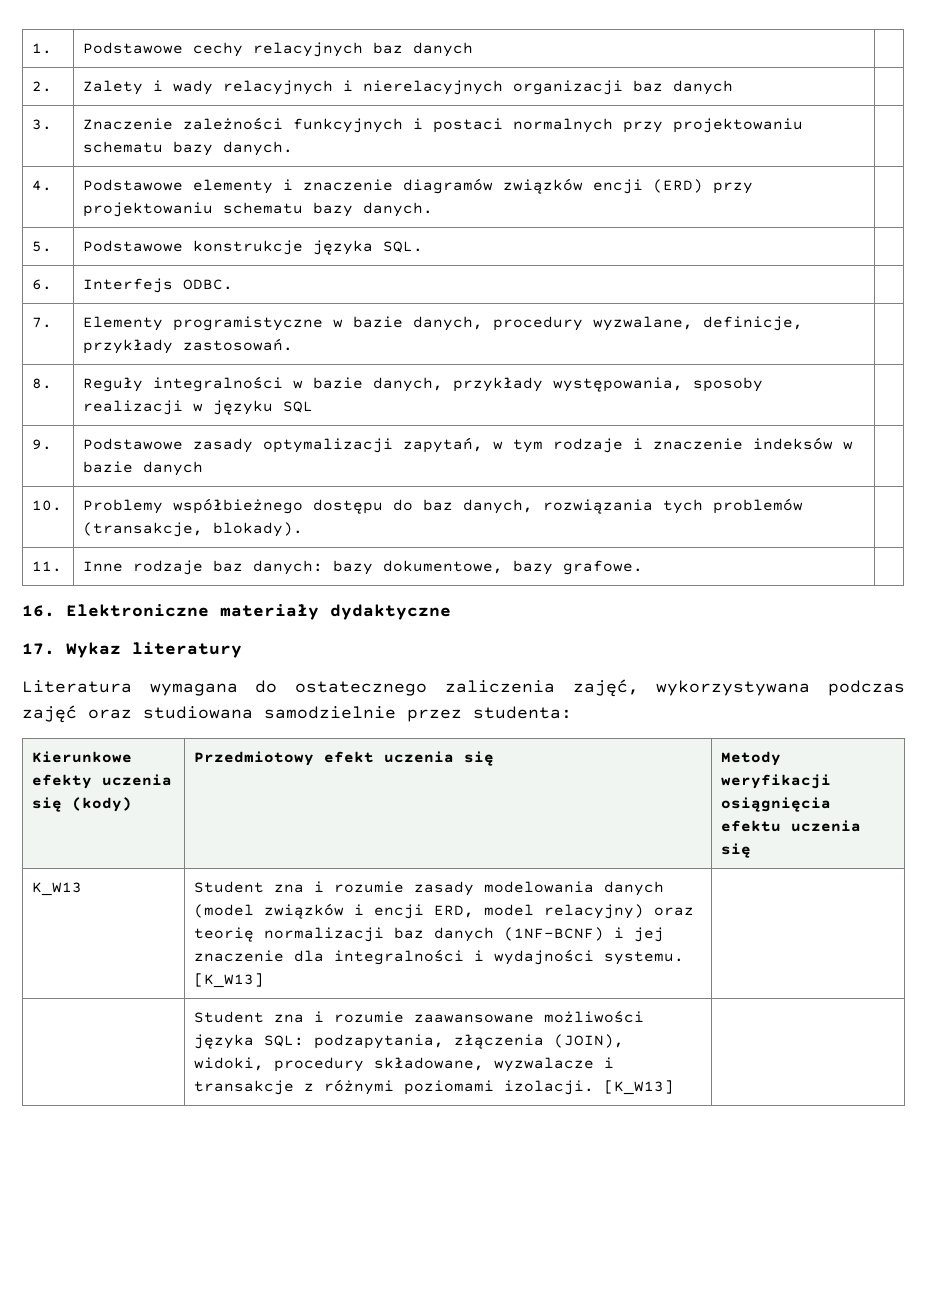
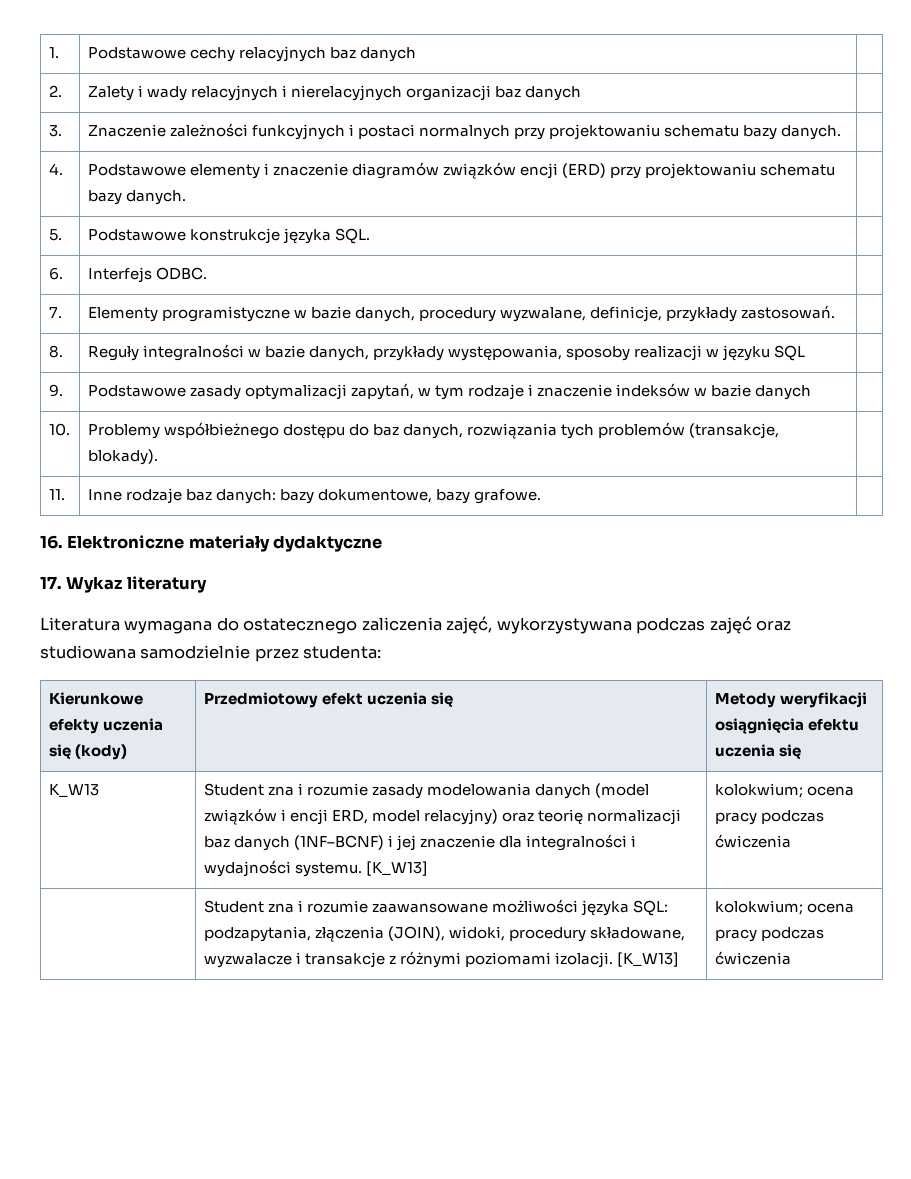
(265, 980) none -> [714,783,854,798] [714,810,824,825] [714,834,791,848] kolokwium; ocena pracy podczas ćwiczenia
(675, 1087) none -> [714,900,854,915] [714,927,824,942] [714,951,791,965] kolokwium; ocena pracy podczas ćwiczenia

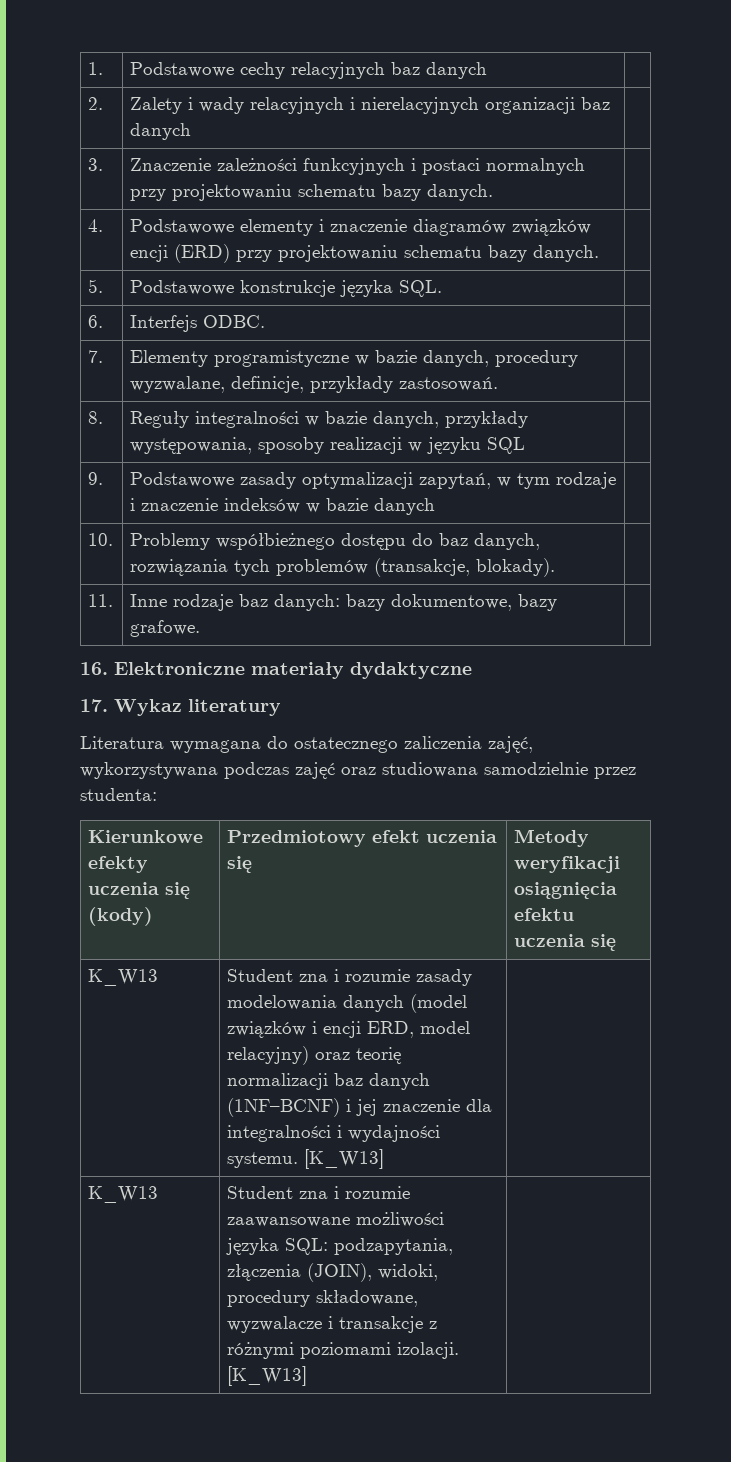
[714,783,854,798] [714,810,824,825] [714,834,791,848] kolokwium; ocena pracy podczas ćwiczenia // -> [88,1186,159,1203] // K_W13
[714,900,854,915] [714,927,824,942] [714,951,791,965] kolokwium; ocena pracy podczas ćwiczenia -> (308, 1376) none

